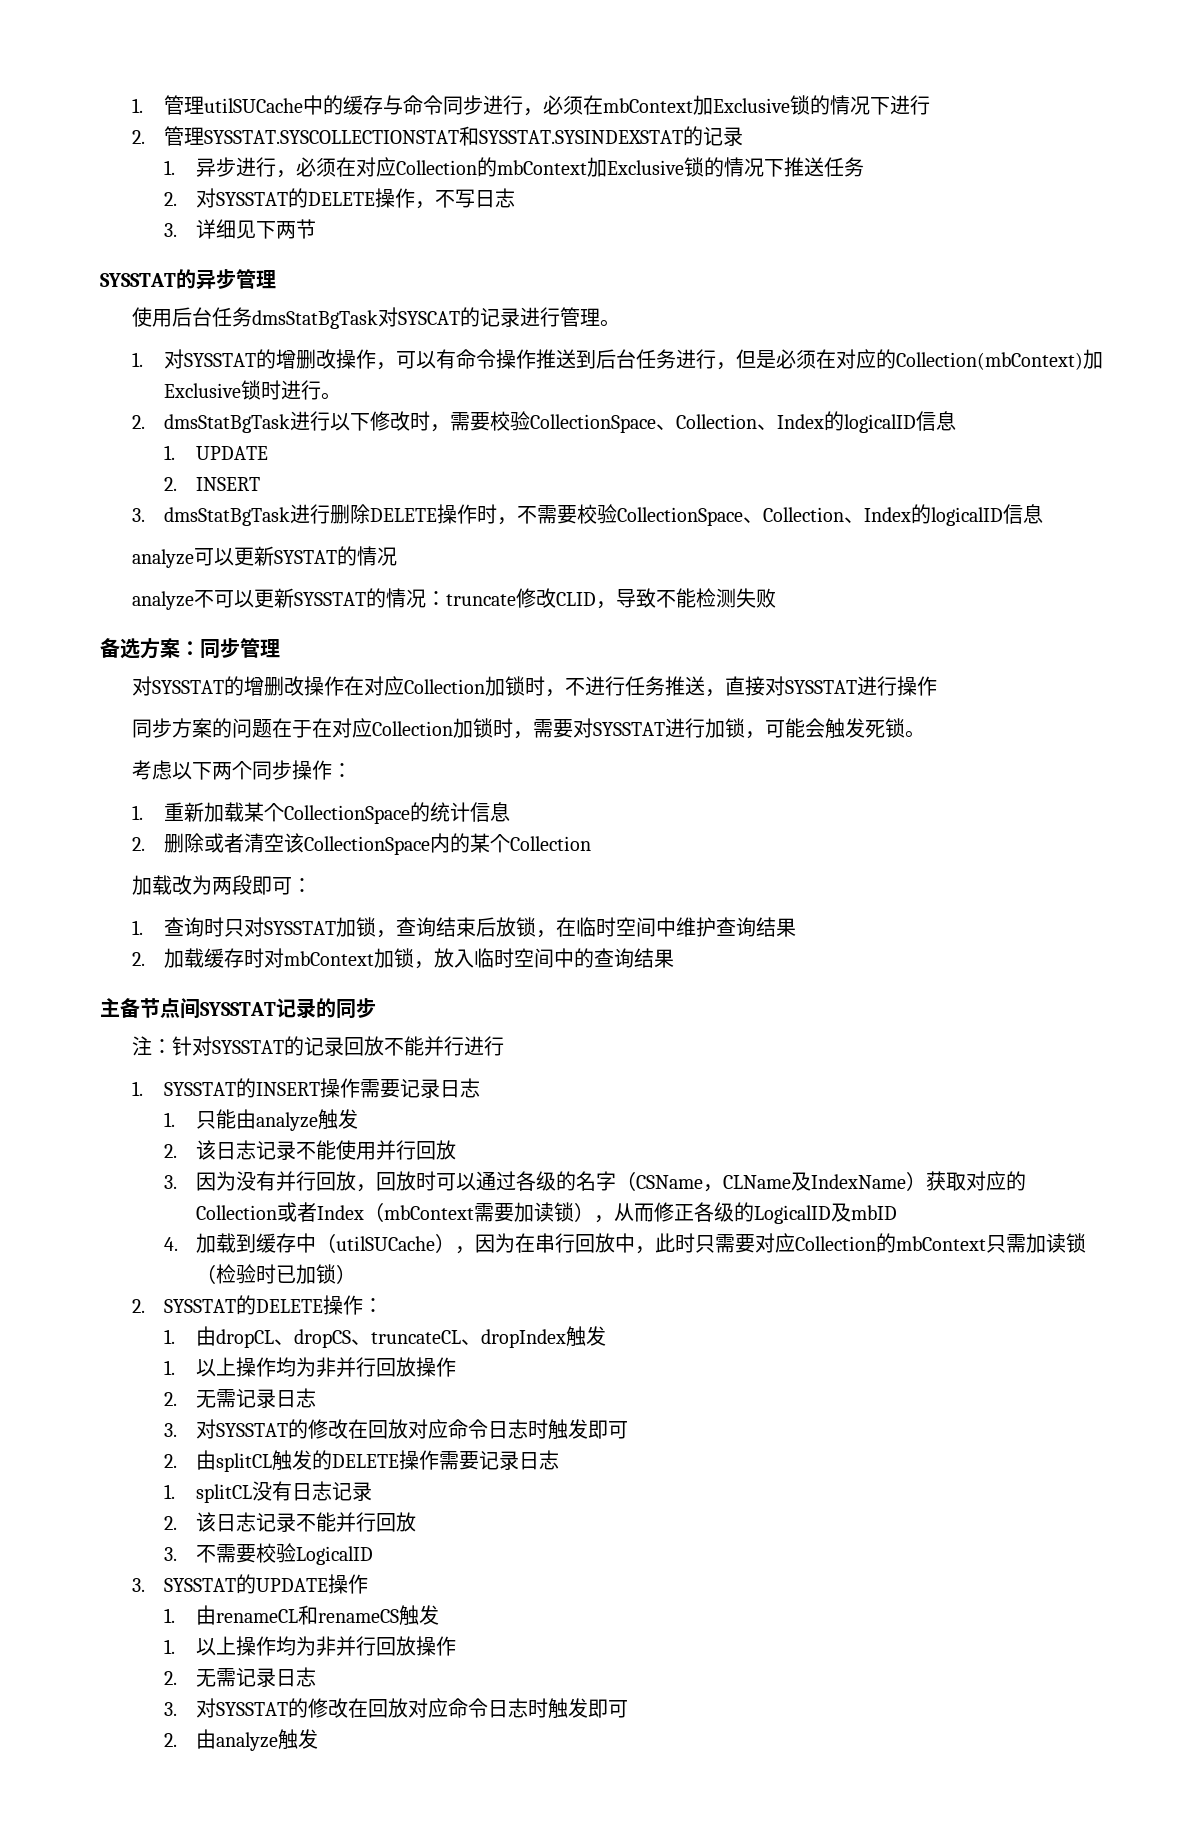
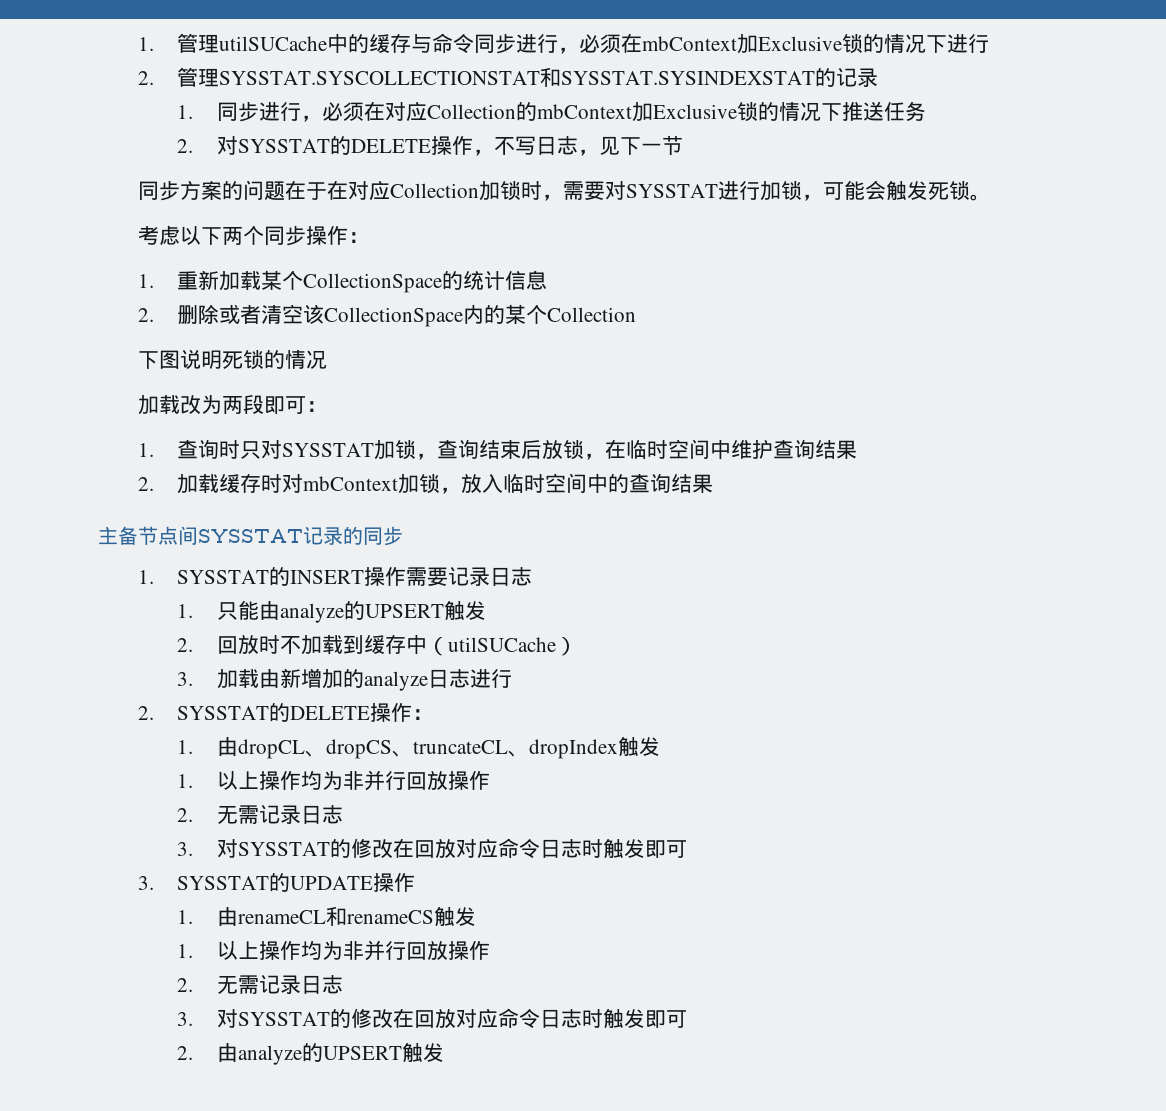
[196,158,217,177] 异 -> [216,102,238,122] 同
[164,219,317,239] [100,269,276,290] [132,307,621,329] [132,349,1104,370] [164,380,342,400] [132,411,957,433] [164,445,269,460] [164,477,261,491] [132,504,1044,526] [132,546,398,568] [132,588,777,610] [100,638,280,659] [132,676,938,697] // 3.详细见下两节 // SYSSTAT的异步管理 // 使用后台任务dmsStatBgTask对SYSCAT的记录进行管理。 // 1.对SYSSTAT的增删改操作，可以有命令操作推送到后台任务进行，但是必须在对应的Collection(mbContext)加Exclusive锁时进行。 // 2. dmsStatBgTask进行以下修改时，需要校验CollectionSpace、Collection、Index的logicalID信息 // 1. UPDATE // 2. INSERT // 3. dmsStatBgTask进行删除DELETE操作时，不需要校验CollectionSpace、Collection、Index的logicalID信息 // analyze可以更新SYSTAT的情况 // analyze不可以更新SYSSTAT的情况：truncate修改CLID，导致不能检测失败 // 备选方案：同步管理 // 对SYSSTAT的增删改操作在对应Collection加锁时，不进行任务推送，直接对SYSSTAT进行操作 -> [577,135,683,156] ，见下一节
(592, 843) none -> [137,349,327,370] // 下图说明死锁的情况
[132,1036,505,1056] // 注：针对SYSSTAT的记录回放不能并行进行 -> (403, 536) none
(319, 1121) none -> [343,601,444,620] 的UPSERT
[196,1140,457,1160] [164,1171,1027,1192] [196,1202,898,1224] [164,1237,179,1251] 该日志记录不能使用并行回放 // 3.因为没有并行回放，回放时可以通过各级的名字（CSName，CLName及IndexName）获取对应的Collection或者Index（mbContext需要加读锁），从而修正各级的LogicalID及mbID // 4. -> [216,635,301,654] 回放时不
[455,1233,1087,1254] [196,1264,357,1284] ，因为在串行回放中，此时只需要对应Collection的mbContext只需加读锁（检验时已加锁） -> [177,668,512,691] // 3.加载由新增加的analyze日志进行
[164,1450,560,1472] [164,1481,373,1503] [164,1512,417,1532] [164,1543,374,1565] // 2.由splitCL触发的DELETE操作需要记录日志 // 1. splitCL没有日志记录 // 2.该日志记录不能并行回放 // 3.不需要校验LogicalID -> (687, 849) none
(279, 1741) none -> [301,1043,402,1062] 的UPSERT

